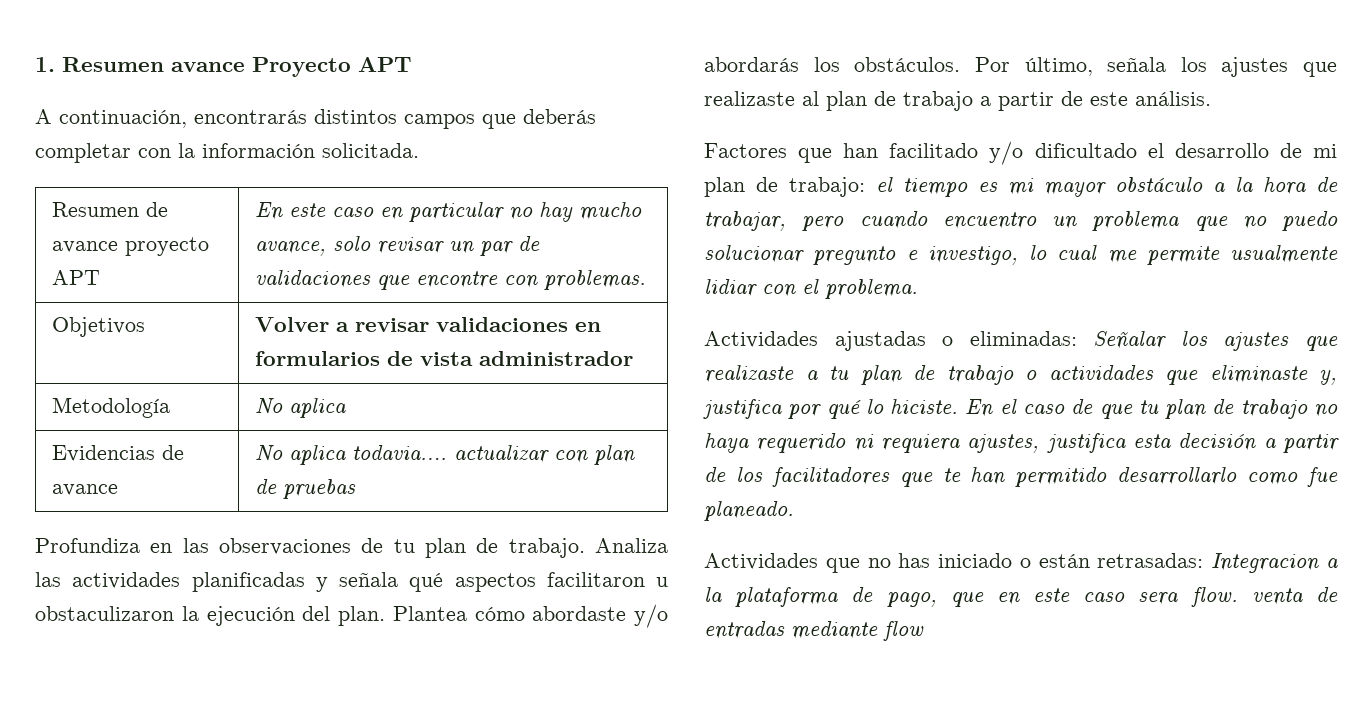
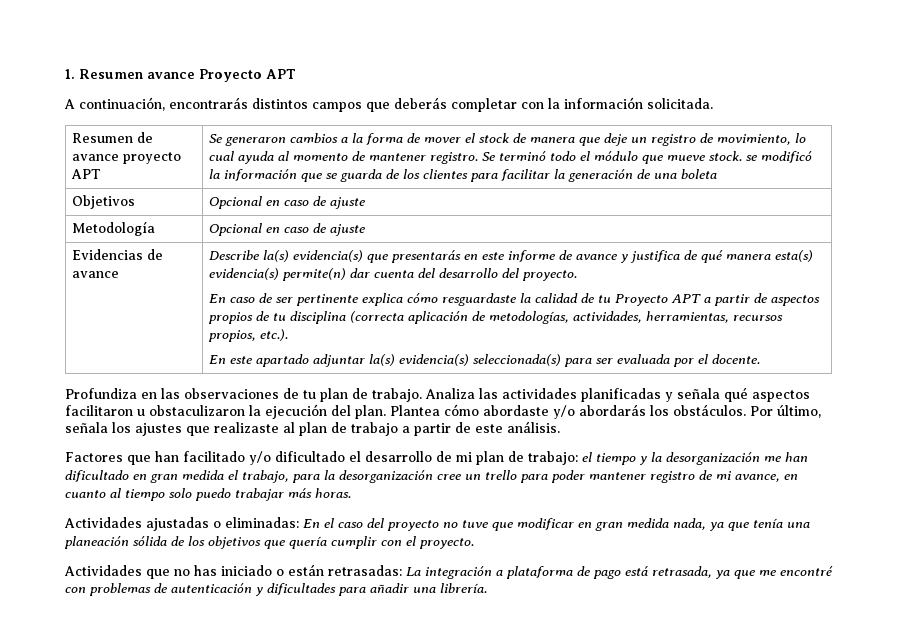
[254,202,642,222] [254,236,540,256] [254,270,646,291] [51,317,145,337] [254,317,601,332] [254,351,633,366] [51,397,170,418] [254,398,346,418] [51,445,184,462] [51,484,118,496] [254,445,635,465] [254,479,356,499] En este caso en particular no hay mucho avance, solo revisar un par de validaciones que encontre con problemas. // Objetivos | Volver a revisar validaciones en formularios de vista administrador // Metodología | No aplica // Evidencias de avance | No aplica todavia…. actualizar con plan de pruebas -> [208,133,806,146] [208,151,812,164] [208,169,717,182] [71,195,135,209] [208,196,365,209] [71,221,155,236] [208,223,365,236] [71,249,163,260] [71,271,119,278] [208,250,813,263] [208,268,577,281] [208,293,820,306] [207,311,783,324] [207,329,288,342] [208,354,760,367] Se generaron cambios a la forma de mover el stock de manera que deje un registro de movimiento, lo cual ayuda al momento de mantener registro. Se terminó todo el módulo que mueve stock. se modificó la información que se guarda de los clientes para facilitar la generación de una boleta // Objetivos | Opcional en caso de ajuste // Metodología | Opcional en caso de ajuste // Evidencias de avance | Describe la(s) evidencia(s) que presentarás en este informe de avance y justifica de qué manera esta(s) evidencia(s) permite(n) dar cuenta del desarrollo del proyecto. // En caso de ser pertinente explica cómo resguardaste la calidad de tu Proyecto APT a partir de aspectos propios de tu disciplina (correcta aplicación de metodologías, actividades, herramientas, recursos propios, etc.). // En este apartado adjuntar la(s) evidencia(s) seleccionada(s) para ser evaluada por el docente.
[978,177,1338,197] [704,211,1338,232] [704,245,1338,265] [704,279,918,299] [704,331,1338,352] [704,365,1337,386] [703,399,1338,420] [704,433,1339,454] [704,467,1338,488] [704,501,794,521] es mi mayor obstáculo a la hora de trabajar, pero cuando encuentro un problema que no puedo solucionar pregunto e investigo, lo cual me permite usualmente lidiar con el problema. // Actividades ajustadas o eliminadas: Señalar los ajustes que realizaste a tu plan de trabajo o actividades que eliminaste y, justifica por qué lo hiciste. En el caso de que tu plan de trabajo no haya requerido ni requiera ajustes, justifica esta decisión a partir de los facilitadores que te han permitido desarrollarlo como fue planeado. -> [640,452,808,465] [65,470,798,483] [65,488,351,501] [64,517,810,531] [64,536,474,549] y la desorganización me han dificultado en gran medida el trabajo, para la desorganización cree un trello para poder mantener registro de mi avance, en cuanto al tiempo solo puedo trabajar más horas. // Actividades ajustadas o eliminadas: En el caso del proyecto no tuve que modificar en gran medida nada, ya que tenía una planeación sólida de los objetivos que quería cumplir con el proyecto.
[1211,553,1338,573] [704,587,1338,608] [704,621,924,641] Integracion a la plataforma de pago, que en este caso sera flow. venta de entradas mediante flow -> [406,566,833,579] [65,583,487,596] La integración a plataforma de pago está retrasada, ya que me encontré con problemas de autenticación y dificultades para añadir una librería.

